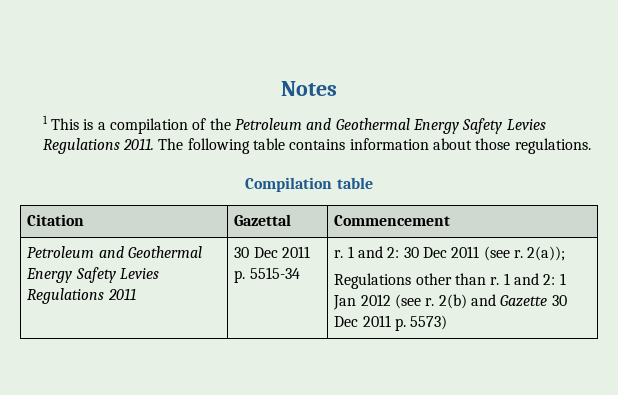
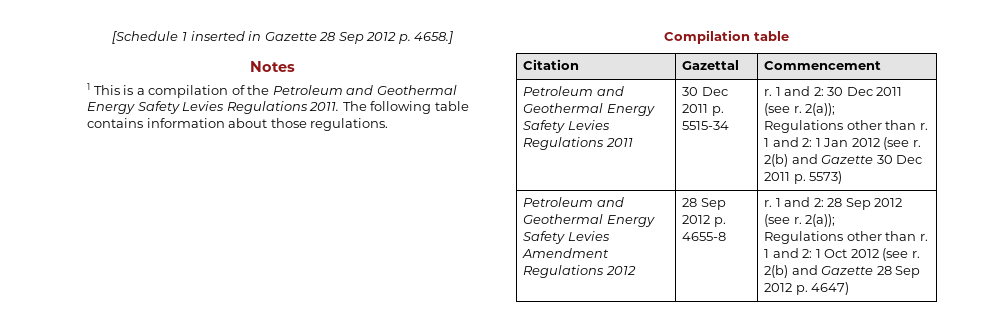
(281, 88) none -> [112,31,454,44] [Schedule 1 inserted in Gazette 28 Sep 2012 p. 4658.] //
(448, 322) none -> [523,197,624,207] [523,214,655,227] [523,231,610,244] [522,248,610,258] [523,265,636,278] [682,198,726,210] [682,215,726,227] [682,232,727,241] [764,197,903,210] [764,214,836,227] [764,231,928,244] [764,248,920,261] [764,265,921,278] [764,282,850,295] // Petroleum and Geothermal Energy Safety Levies Amendment Regulations 2012 | 28 Sep 2012 p. 4655-8 | r. 1 and 2: 28 Sep 2012 (see r. 2(a)); // Regulations other than r. 1 and 2: 1 Oct 2012 (see r. 2(b) and Gazette 28 Sep 2012 p. 4647)

